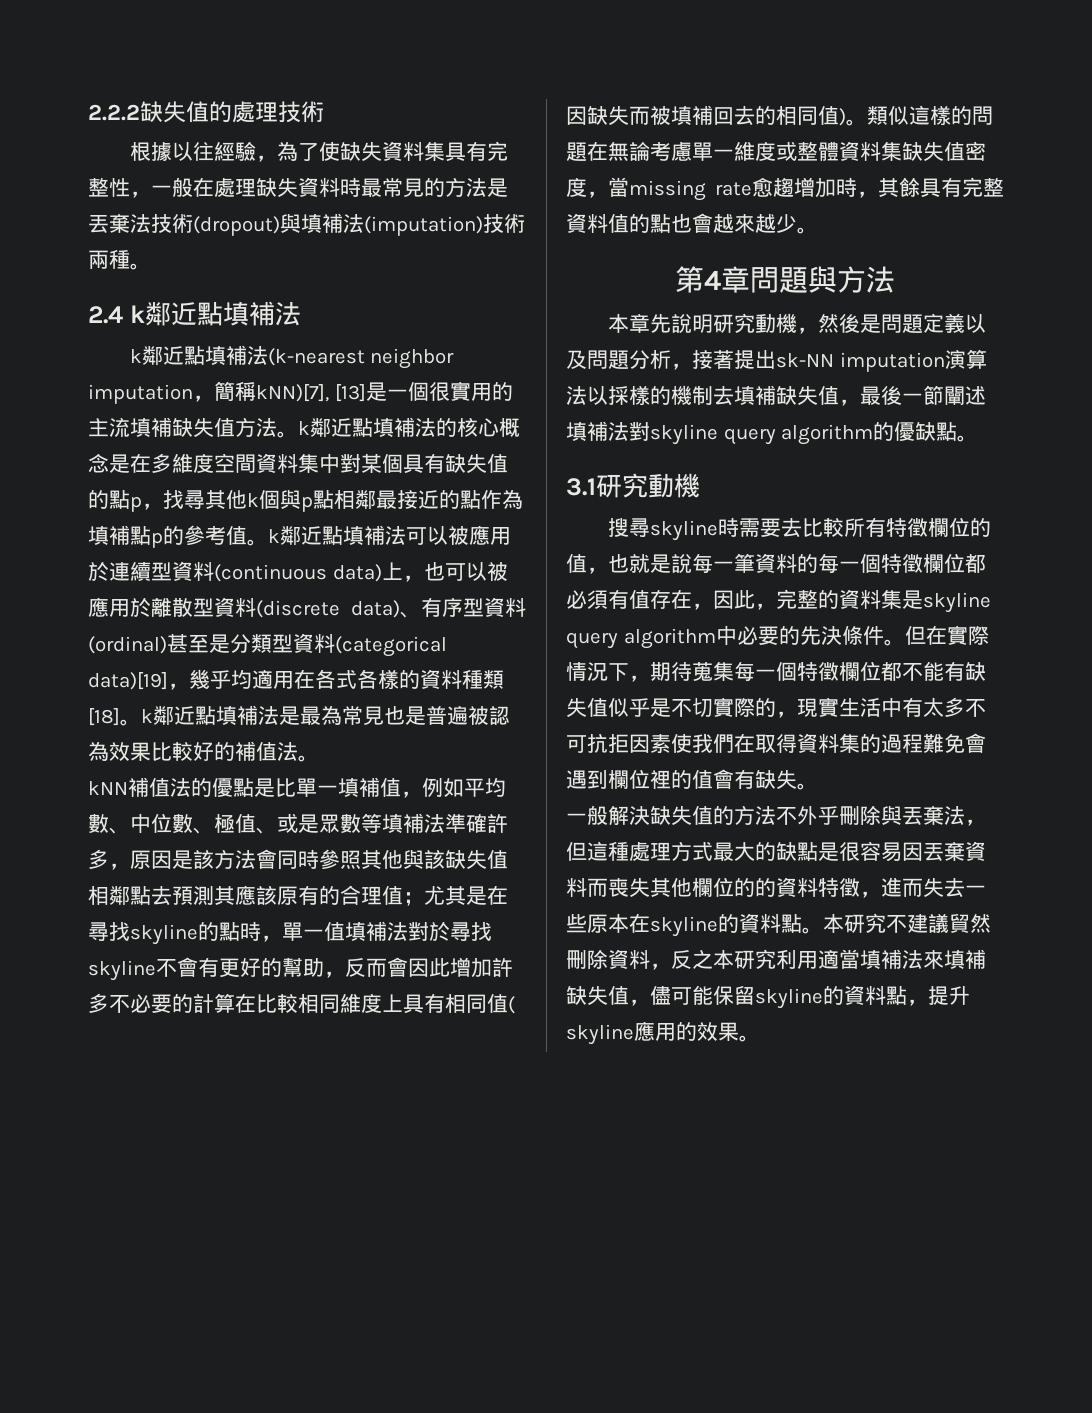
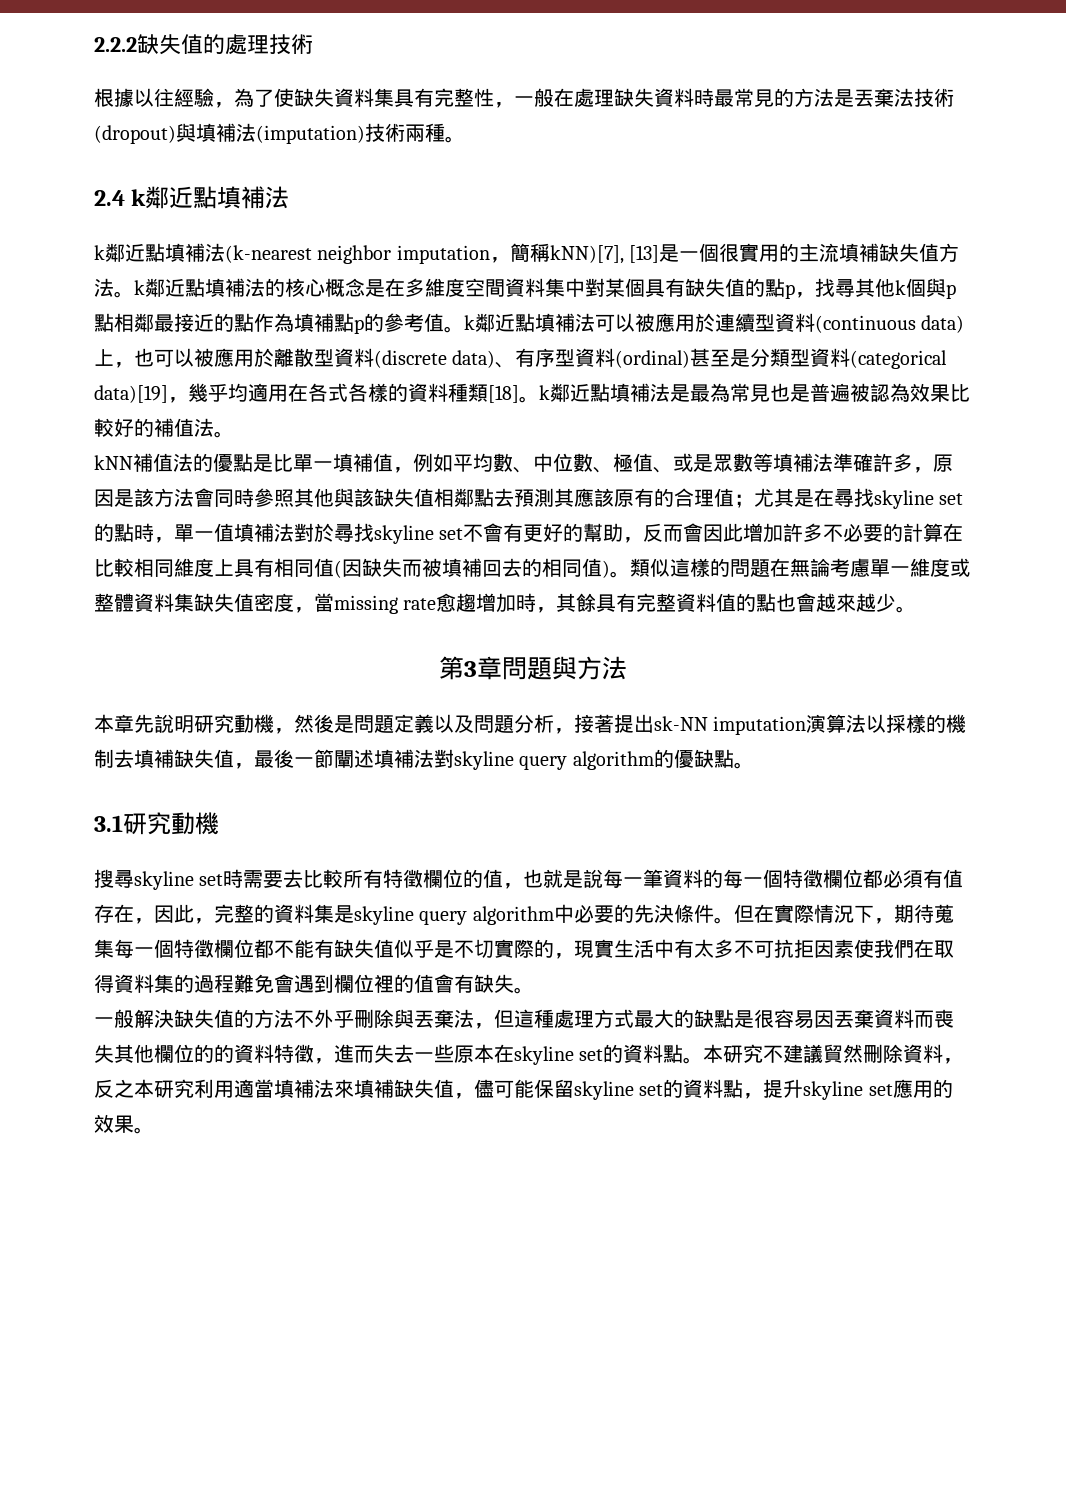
(198, 934) none -> [939,493,964,505] set
(156, 970) none -> [439,528,464,540] set
[704,270,721,290] 4 -> [464,661,477,677] 3
(718, 530) none -> [199,874,224,886] set
(718, 926) none -> [579,1049,604,1061] set
(823, 998) none -> [639,1084,664,1096] set
(634, 1034) none -> [868,1084,893,1096] set

